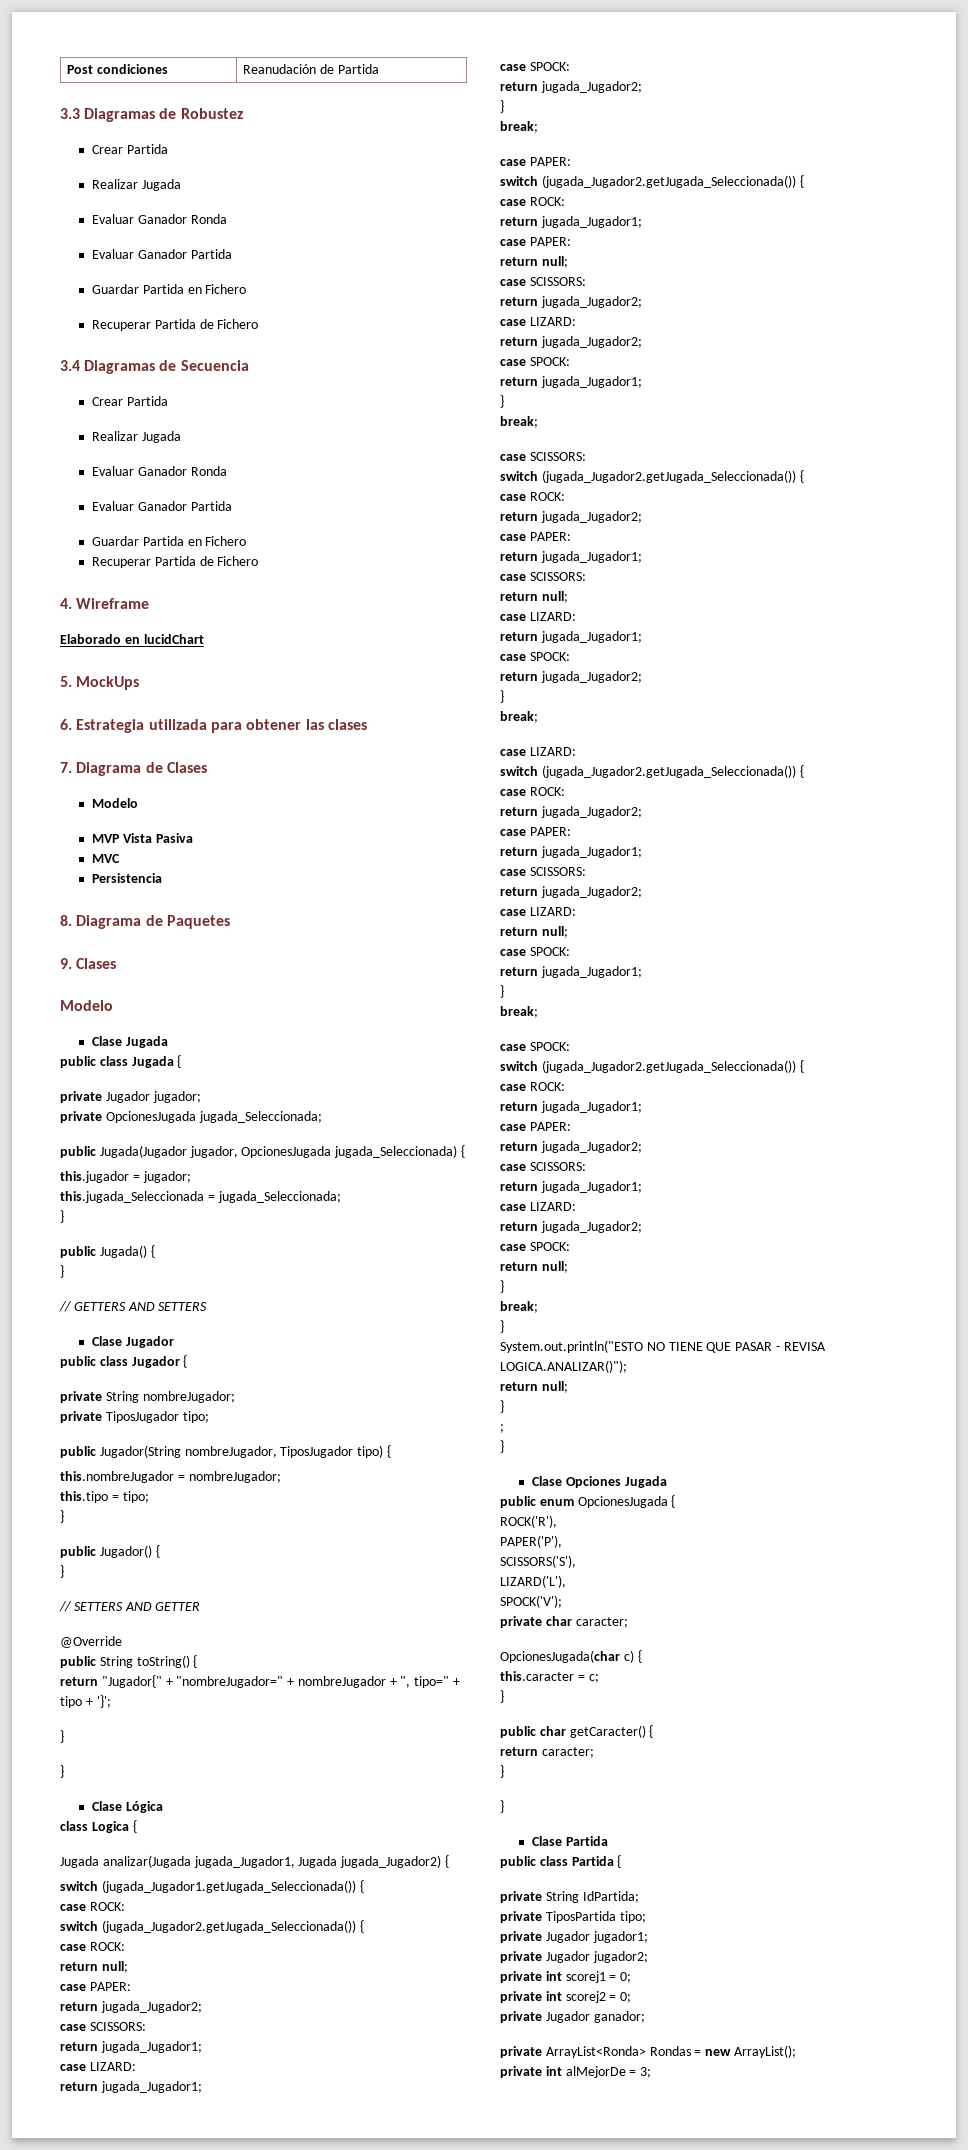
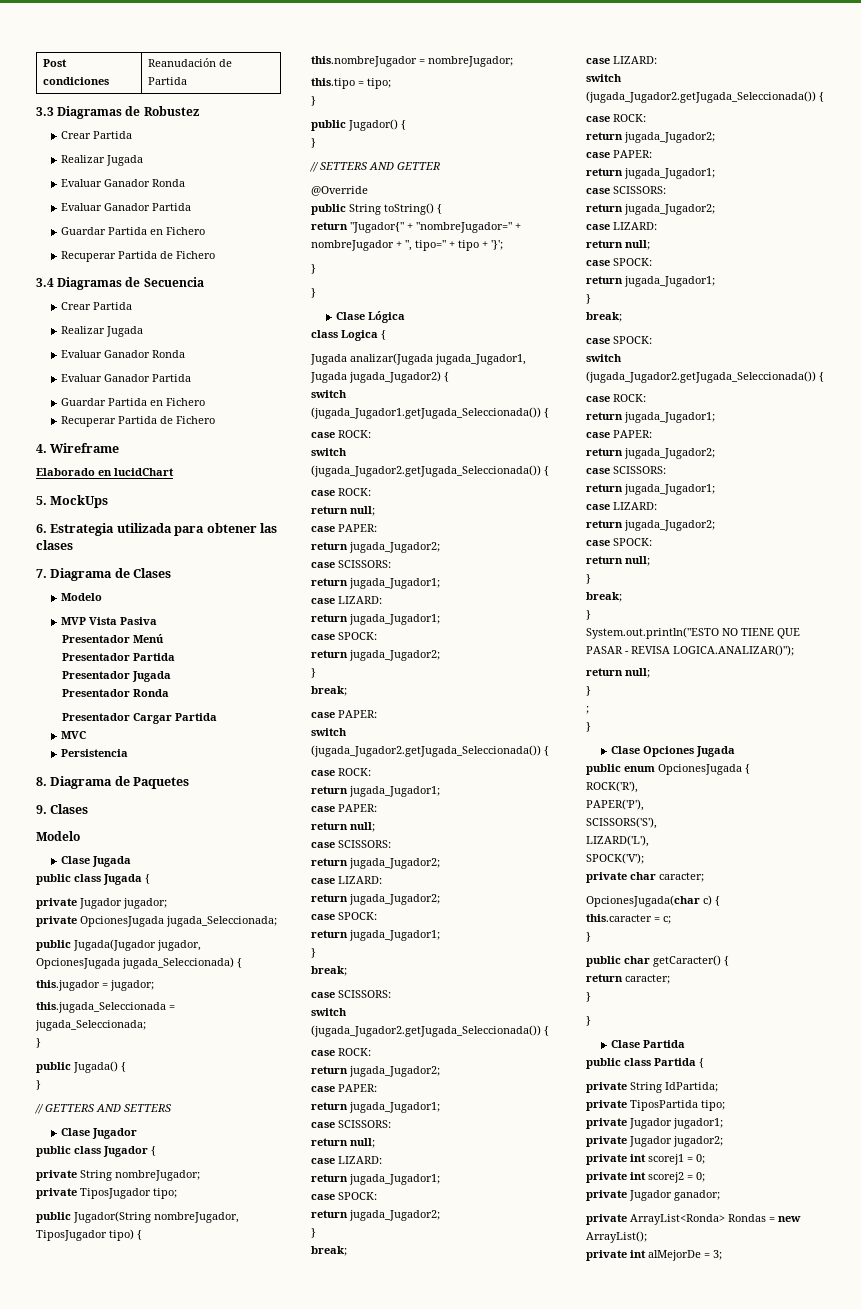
(193, 838) none -> [61,634,164,643] [61,653,175,661] [61,671,171,682] [61,689,169,697] [61,713,217,724] // Presentador Menú // Presentador Partida // Presentador Jugada // Presentador Ronda // Presentador Cargar Partida

